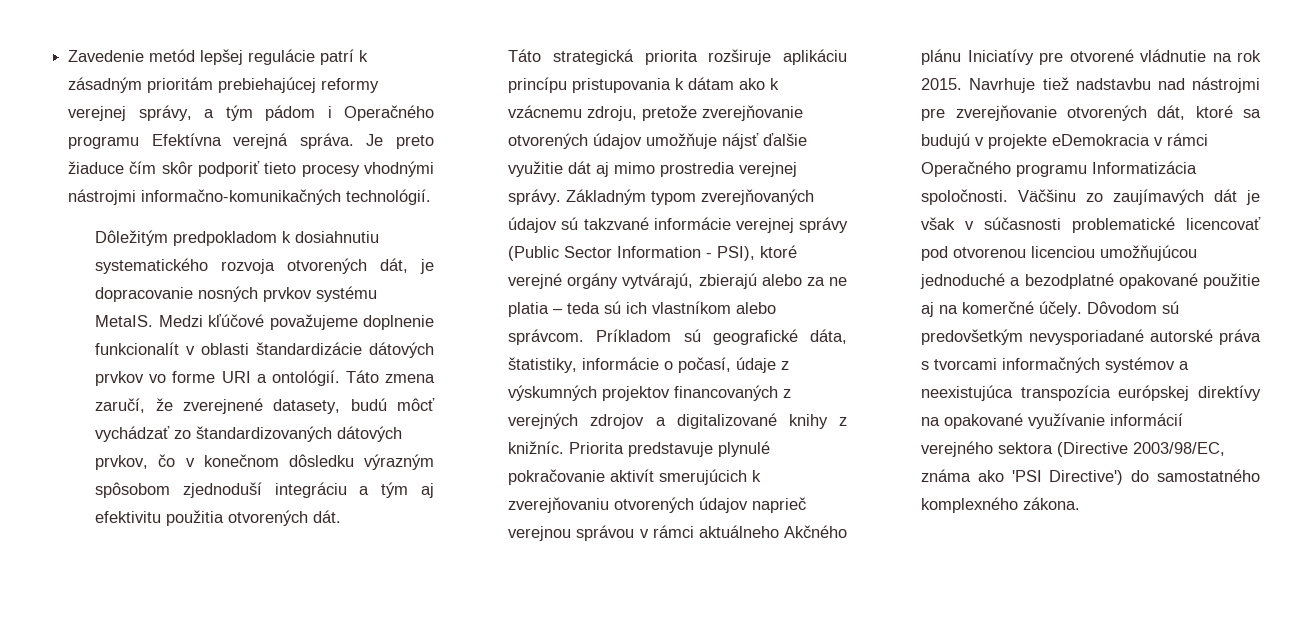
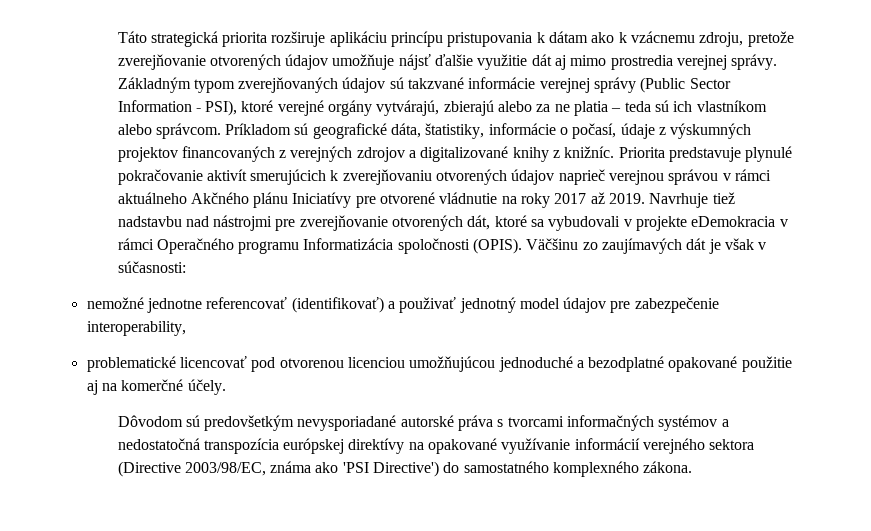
[68,49,369,65] [68,77,380,93] [68,105,434,121] [68,133,434,149] [68,161,435,177] [68,189,432,205] [95,230,380,246] [95,258,434,274] [95,286,378,302] [95,314,434,330] [95,342,434,358] [95,370,435,386] [95,398,435,414] [95,426,403,442] [95,454,434,470] [95,482,434,498] [95,510,342,526] Zavedenie metód lepšej regulácie patrí k zásadným prioritám prebiehajúcej reformy verejnej správy, a tým pádom i Operačného programu Efektívna verejná správa. Je preto žiaduce čím skôr podporiť tieto procesy vhodnými nástrojmi informačno-komunikačných technológií. // Dôležitým predpokladom k dosiahnutiu systematického rozvoja otvorených dát, je dopracovanie nosných prvkov systému MetaIS. Medzi kľúčové považujeme doplnenie funkcionalít v oblasti štandardizácie dátových prvkov vo forme URI a ontológií. Táto zmena zaručí, že zverejnené datasety, budú môcť vychádzať zo štandardizovaných dátových prvkov, čo v konečnom dôsledku výrazným spôsobom zjednoduší integráciu a tým aj efektivitu použitia otvorených dát. // -> (117, 37) none
[1237,50,1261,62] [921,78,963,90] rok 2015. -> [521,192,646,208] roky 2017 až 2019.
[921,133,971,149] budujú -> [548,216,621,231] vybudovali
[921,189,1009,205] spoločnosti. -> [397,238,523,254] spoločnosti (OPIS).
[984,217,1062,230] súčasnosti -> [117,261,186,273] [86,297,719,313] [86,321,186,336] súčasnosti: // nemožné jednotne referencovať (identifikovať) a použivať jednotný model údajov pre zabezpečenie interoperability, //
(1083, 309) none -> (226, 387) //
[921,385,1014,401] neexistujúca -> [117,438,200,450] nedostatočná

